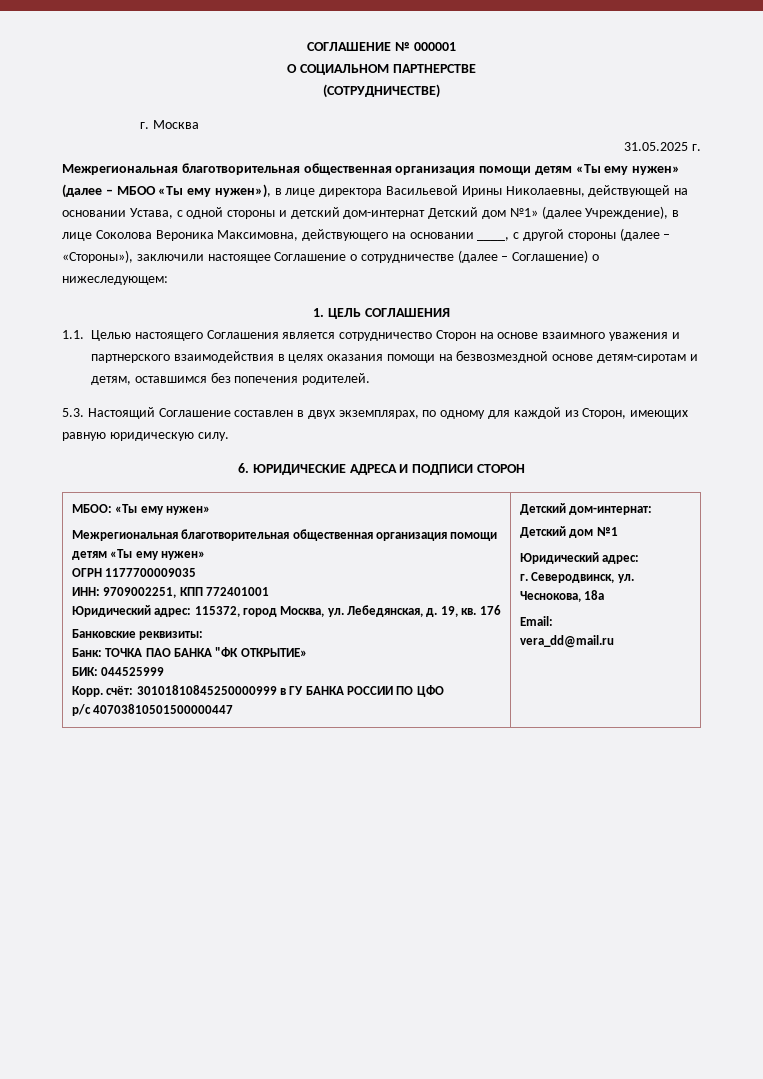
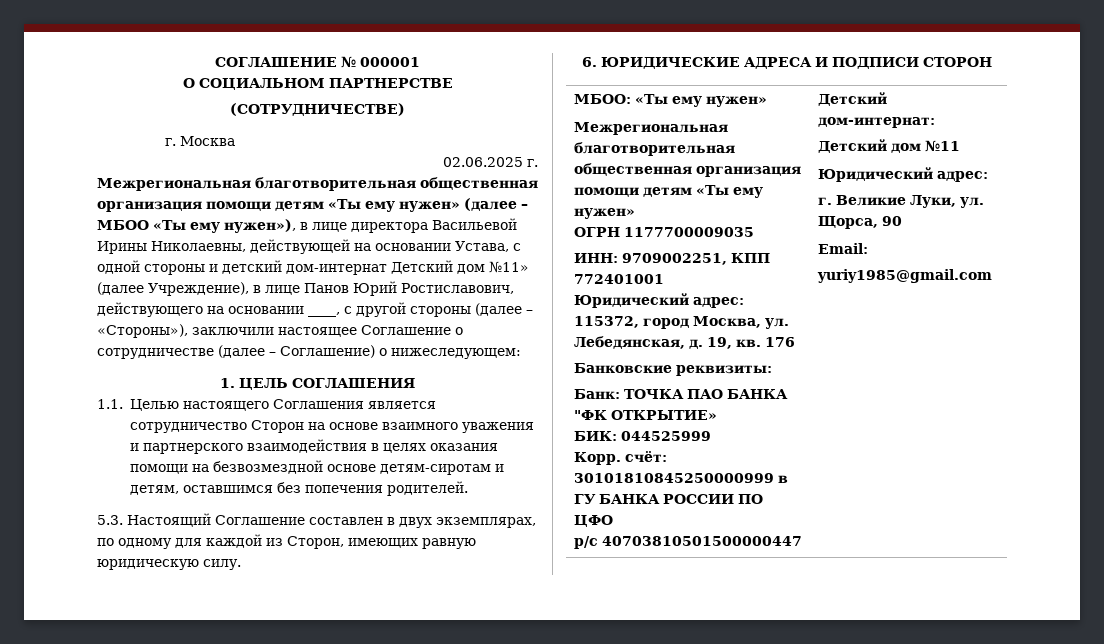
[624,142,689,151] 31.05.2025 -> [443,157,523,167] 02.06.2025
[509,208,538,217] №1» -> [489,261,529,273] №11»
[95,230,299,241] Соколова Вероника Максимовна, -> [304,281,514,296] Панов Юрий Ростиславович,
[596,527,618,536] №1 -> [924,140,960,152] №11
[531,572,634,583] [519,590,605,602] Северодвинск, ул. Чеснокова, 18а -> [835,195,984,208] [817,216,902,229] Великие Луки, ул. Щорса, 90
[519,635,614,648] vera_dd@mail.ru -> [816,269,992,283] yuriy1985@gmail.com

